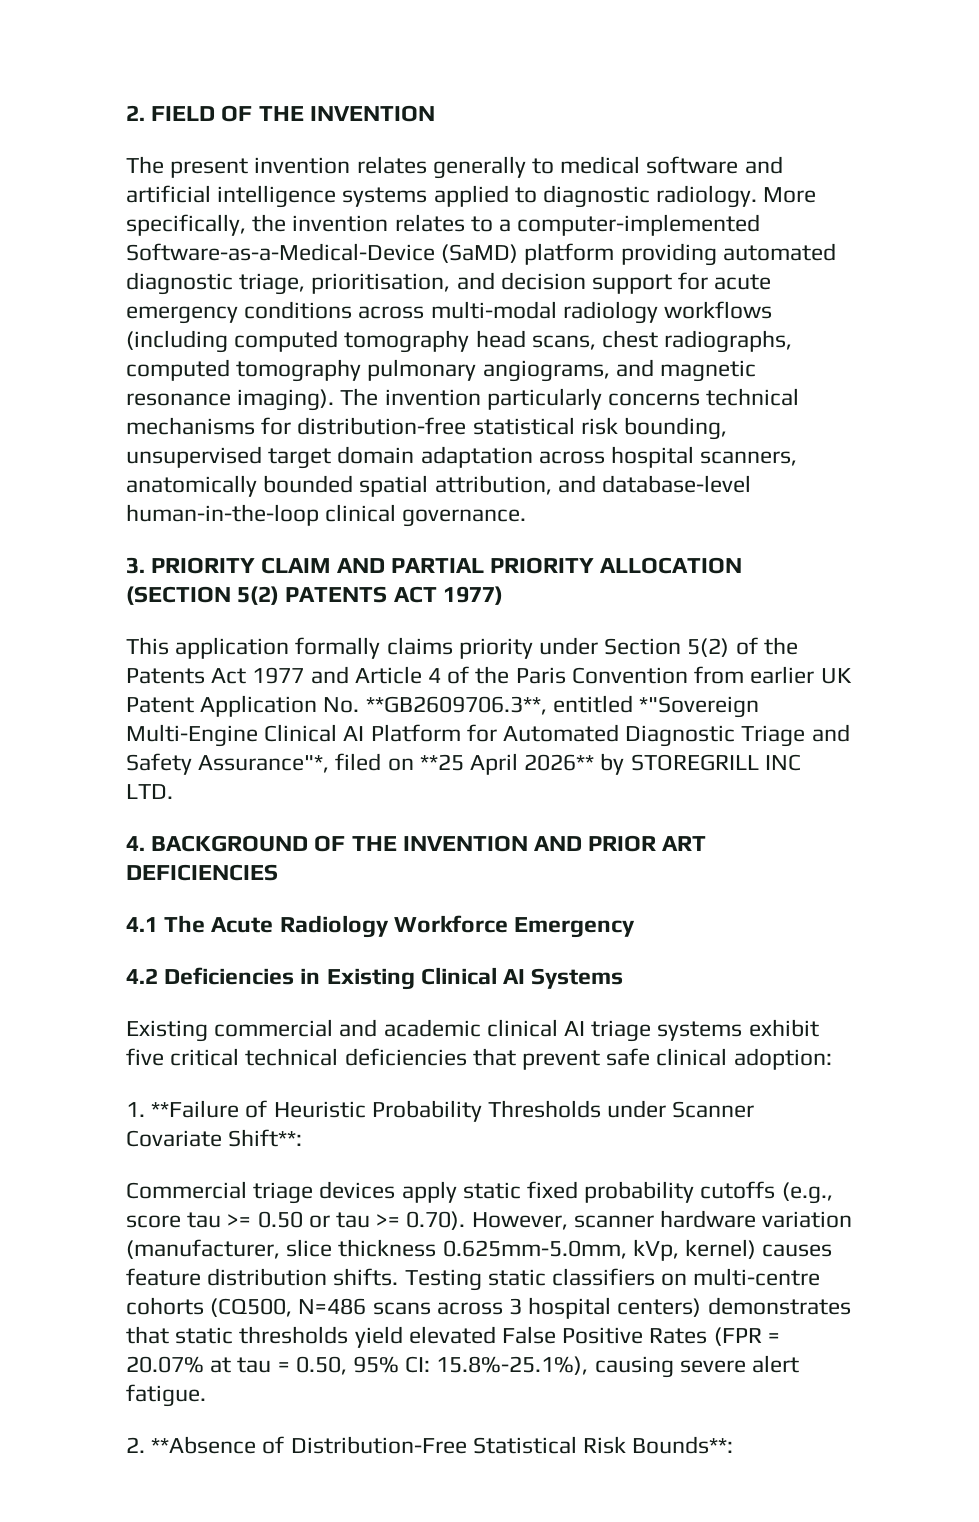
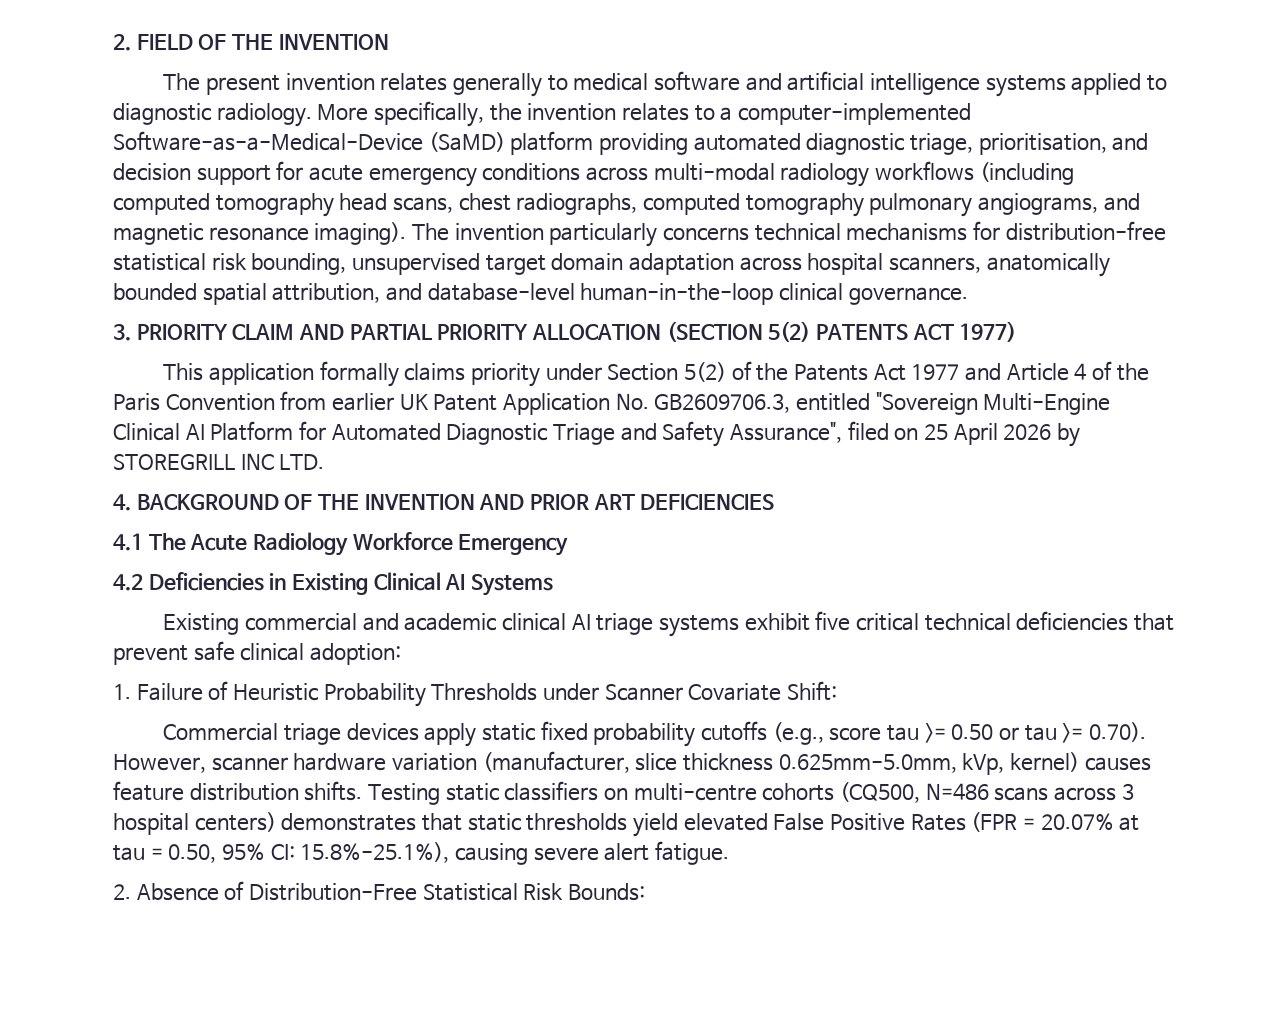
[365,695,760,718] **GB2609706.3**, entitled *"Sovereign -> [654,392,978,415] GB2609706.3, entitled "Sovereign
[198,755,330,773] Assurance"*, -> [729,422,842,443] Assurance",
[419,753,595,775] **25 April 2026** -> [923,423,1052,445] 25 April 2026
[151,1100,240,1118] **Failure -> [136,683,203,701] Failure
[228,1129,303,1147] Shift**: -> [786,681,837,701] Shift:
[151,1436,257,1454] **Absence -> [136,883,219,901] Absence
[632,1436,734,1454] Bounds**: -> [567,883,645,901] Bounds:

